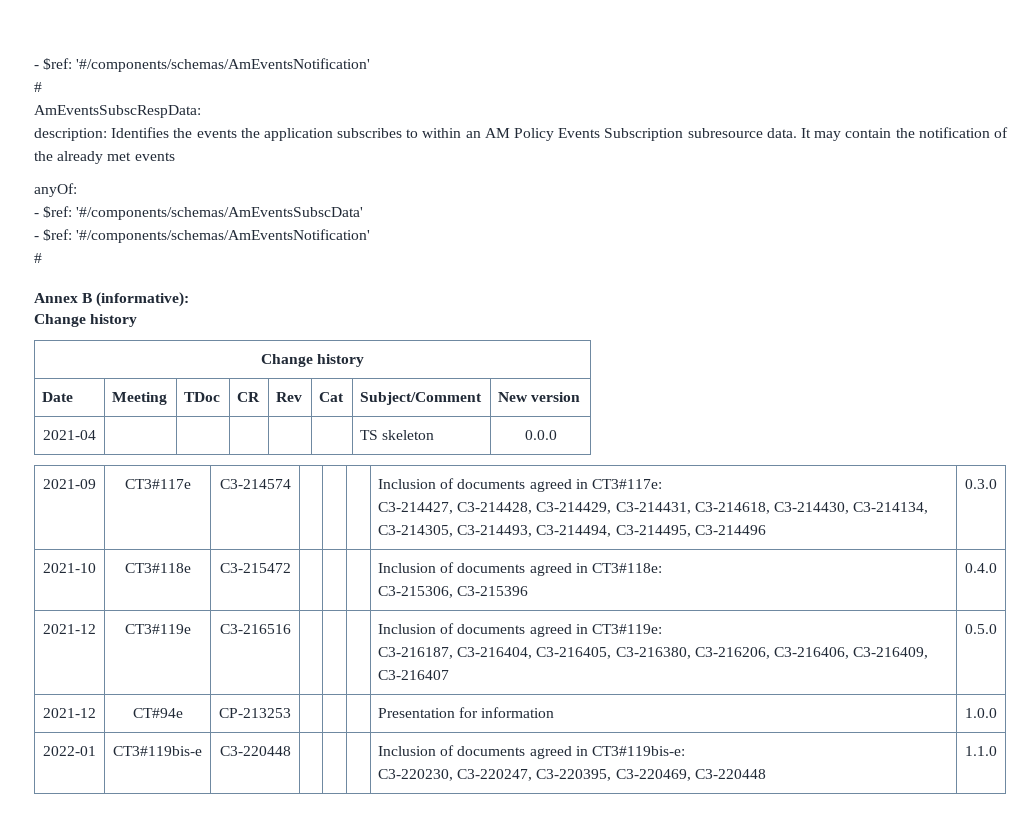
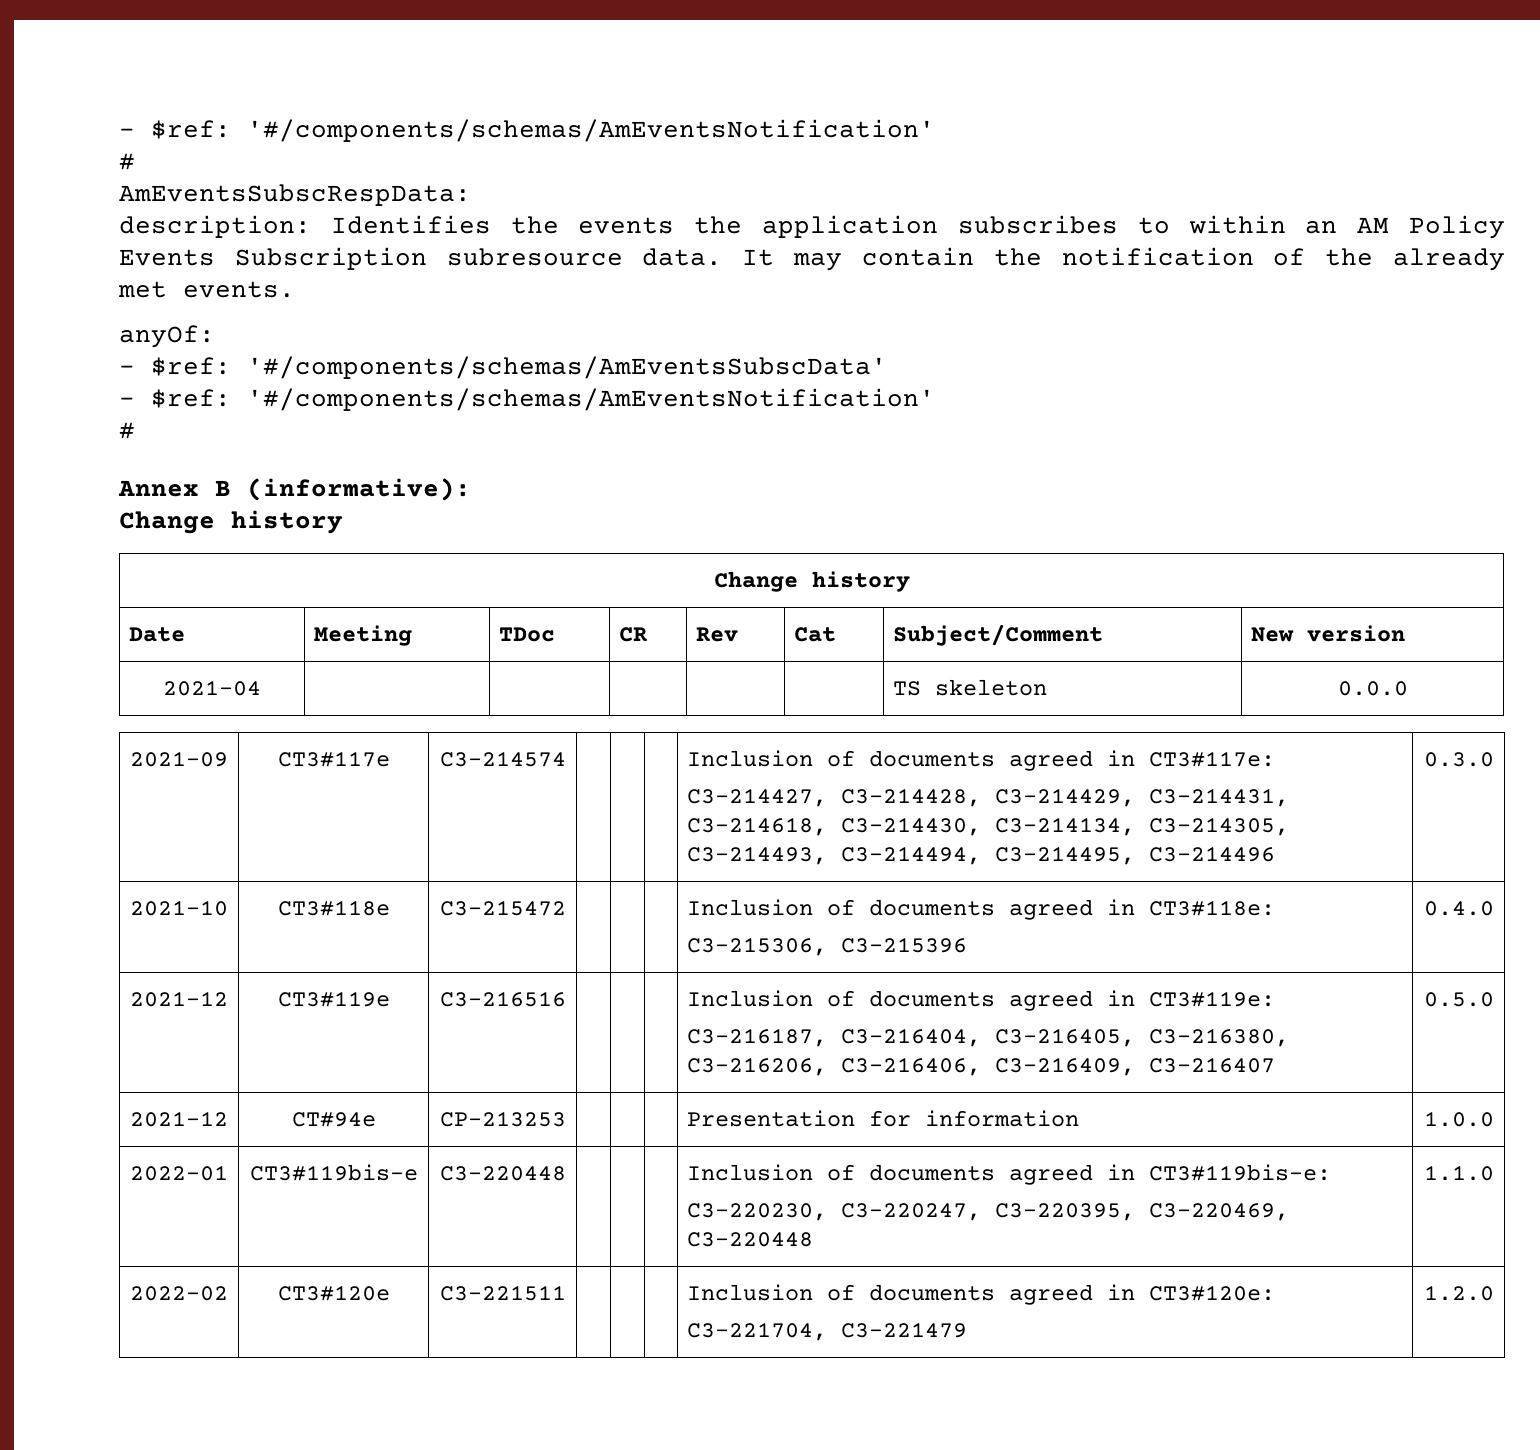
[134,152,175,161] events -> [183,281,295,298] events.
(997, 751) none -> [130,1286,228,1301] [277,1285,390,1301] [439,1285,566,1301] [687,1284,1276,1305] [687,1322,968,1341] [1423,1285,1494,1301] // 2022-02 | CT3#120e | C3-221511 | | | | Inclusion of documents agreed in CT3#120e: // C3-221704, C3-221479 | 1.2.0

